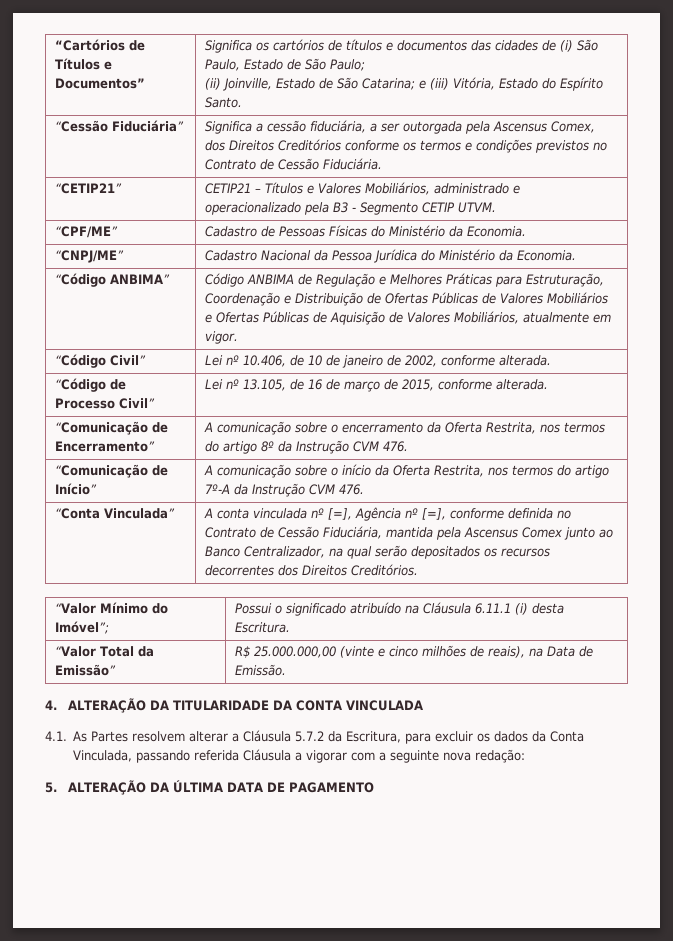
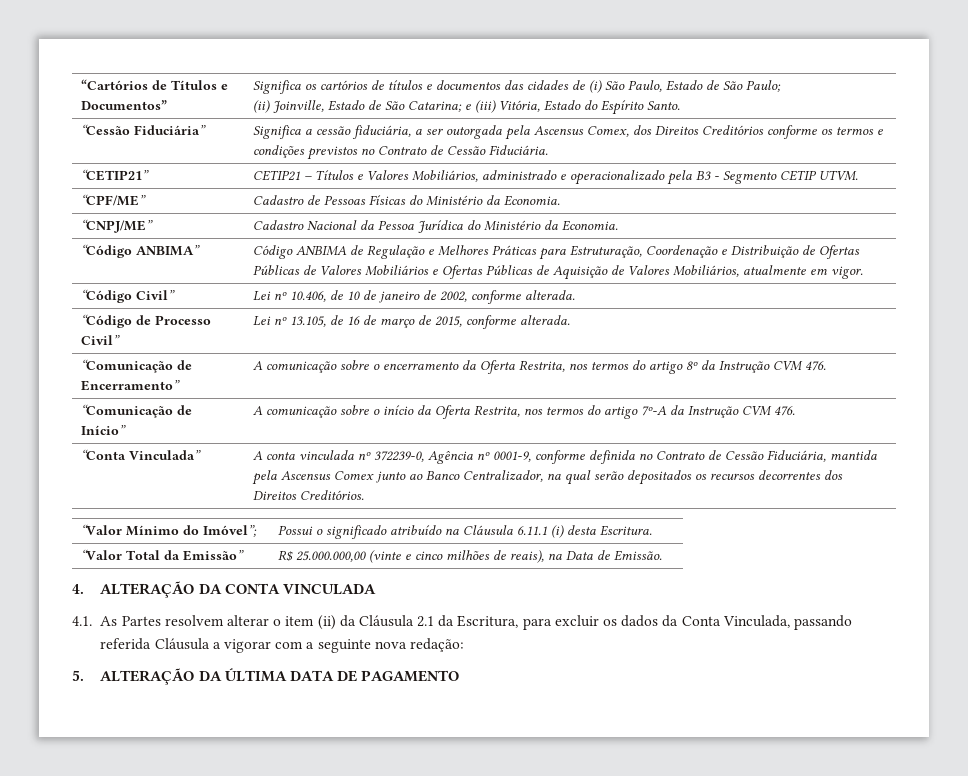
[327,508,352,520] [=], -> [374,451,425,462] 372239-0,
[421,508,446,520] [=], -> [493,451,532,462] 0001-9,
[173,700,293,711] TITULARIDADE DA -> (222, 589) none
[232,730,325,742] a Cláusula 5.7.2 -> [273,615,435,630] o item (ii) da Cláusula 2.1

